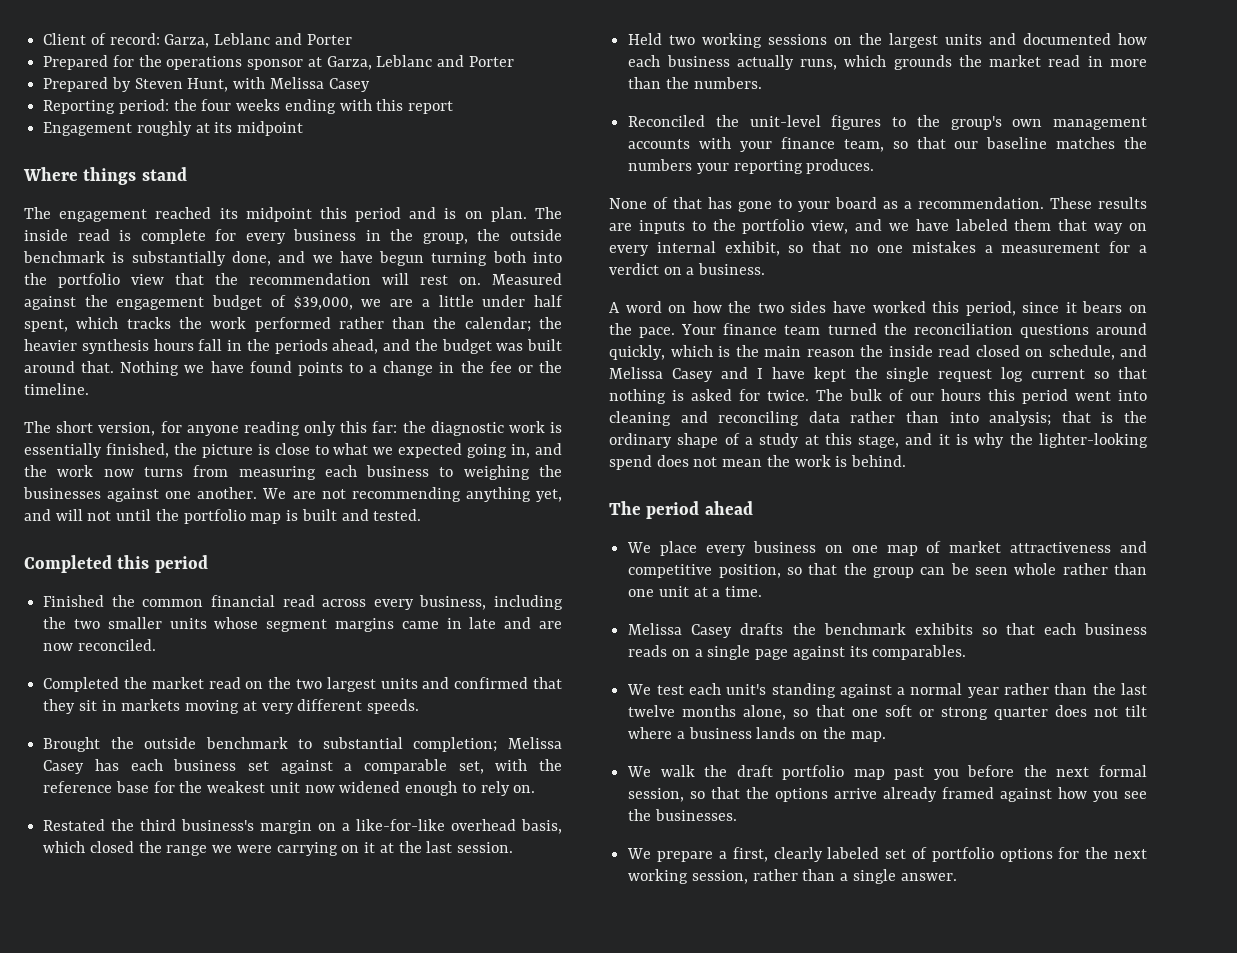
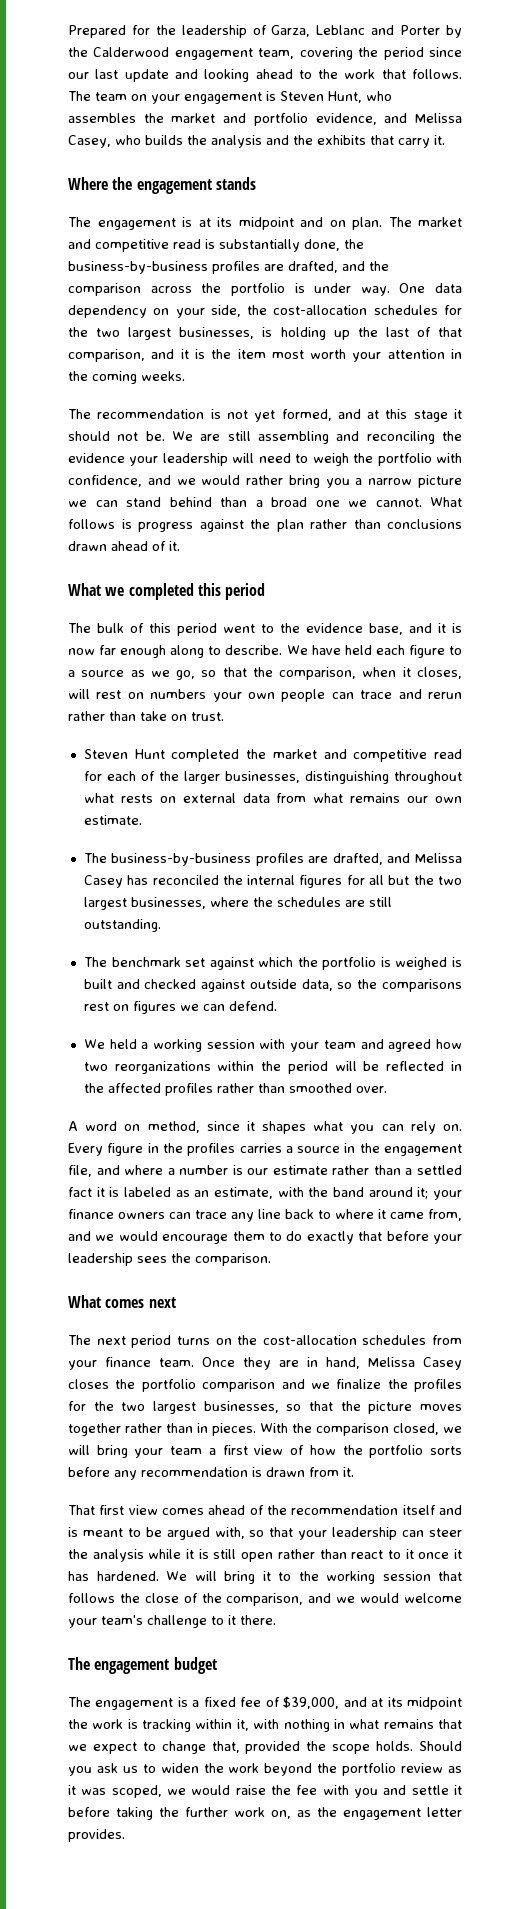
[43,33,352,48] [43,55,514,70] [43,77,370,92] [43,99,454,114] [43,121,304,136] [23,167,187,185] [24,207,562,222] [24,229,562,244] [23,251,563,266] [24,273,562,288] [24,295,564,310] [24,317,562,332] [24,339,562,354] [24,361,563,376] [24,383,89,395] [24,421,562,436] [24,443,562,458] [24,465,562,480] [23,487,562,502] [24,509,422,524] [24,555,208,573] [43,595,563,610] [43,617,562,632] [43,639,156,651] [43,677,562,692] [43,699,420,714] [43,737,562,752] [43,759,562,774] [43,781,536,796] [43,819,562,834] [43,841,513,856] [628,33,1147,48] [628,55,1147,70] [628,77,762,89] [628,115,1147,130] [628,137,1147,152] [628,159,875,174] [609,197,1147,212] [609,219,1147,234] [609,241,1147,256] [609,263,766,275] [609,301,1147,316] [609,323,1147,338] [609,345,1147,360] [609,367,1147,382] [609,389,1147,404] [609,411,1147,426] [609,433,1148,448] [609,455,907,470] [609,501,753,519] [627,541,1147,556] [628,563,1147,578] [628,586,763,597] [628,623,1147,638] [628,645,967,660] [627,683,1147,698] [628,705,1147,720] [628,727,886,742] [627,765,1147,780] [628,787,1147,802] [628,809,737,821] [627,847,1147,862] [628,869,957,884] Client of record: Garza, Leblanc and Porter // Prepared for the operations sponsor at Garza, Leblanc and Porter // Prepared by Steven Hunt, with Melissa Casey // Reporting period: the four weeks ending with this report // Engagement roughly at its midpoint // Where things stand // The engagement reached its midpoint this period and is on plan. The inside read is complete for every business in the group, the outside benchmark is substantially done, and we have begun turning both into the portfolio view that the recommendation will rest on. Measured against the engagement budget of $39,000, we are a little under half spent, which tracks the work performed rather than the calendar; the heavier synthesis hours fall in the periods ahead, and the budget was built around that. Nothing we have found points to a change in the fee or the timeline. // The short version, for anyone reading only this far: the diagnostic work is essentially finished, the picture is close to what we expected going in, and the work now turns from measuring each business to weighing the businesses against one another. We are not recommending anything yet, and will not until the portfolio map is built and tested. // Completed this period // Finished the common financial read across every business, including the two smaller units whose segment margins came in late and are now reconciled. // Completed the market read on the two largest units and confirmed that they sit in markets moving at very different speeds. // Brought the outside benchmark to substantial completion; Melissa Casey has each business set against a comparable set, with the reference base for the weakest unit now widened enough to rely on. // Restated the third business's margin on a like-for-like overhead basis, which closed the range we were carrying on it at the last session. // Held two working sessions on the largest units and documented how each business actually runs, which grounds the market read in more than the numbers. // Reconciled the unit-level figures to the group's own management accounts with your finance team, so that our baseline matches the numbers your reporting produces. // None of that has gone to your board as a recommendation. These results are inputs to the portfolio view, and we have labeled them that way on every internal exhibit, so that no one mistakes a measurement for a verdict on a business. // A word on how the two sides have worked this period, since it bears on the pace. Your finance team turned the reconciliation questions around quickly, which is the main reason the inside read closed on schedule, and Melissa Casey and I have kept the single request log current so that nothing is asked for twice. The bulk of our hours this period went into cleaning and reconciling data rather than into analysis; that is the ordinary shape of a study at this stage, and it is why the lighter-looking spend does not mean the work is behind. // The period ahead // We place every business on one map of market attractiveness and competitive position, so that the group can be seen whole rather than one unit at a time. // Melissa Casey drafts the benchmark exhibits so that each business reads on a single page against its comparables. // We test each unit's standing against a normal year rather than the last twelve months alone, so that one soft or strong quarter does not tilt where a business lands on the map. // We walk the draft portfolio map past you before the next formal session, so that the options arrive already framed against how you see the businesses. // We prepare a first, clearly labeled set of portfolio options for the next working session, rather than a single answer. -> [68,25,463,38] [68,47,462,60] [68,69,463,82] [68,91,392,104] [68,113,462,126] [68,135,445,148] [68,177,256,194] [68,217,462,230] [68,239,364,252] [68,261,389,274] [68,283,462,296] [68,305,462,318] [68,327,463,340] [68,349,463,362] [68,371,185,384] [68,409,463,422] [68,431,462,444] [68,453,463,466] [68,475,462,488] [68,497,462,507] [68,519,462,532] [68,541,180,551] [68,583,266,600] [68,623,462,636] [68,645,462,658] [68,667,462,680] [68,689,462,702] [68,711,224,721] [83,749,462,762] [83,771,462,784] [83,793,462,803] [83,815,142,825] [83,853,462,866] [83,875,463,888] [83,897,392,910] [83,919,161,932] [83,957,463,970] [83,979,463,992] [83,1001,277,1014] [83,1039,462,1052] [83,1061,463,1074] [83,1083,387,1096] [68,1121,463,1134] [68,1143,463,1156] [68,1165,462,1177] [68,1187,463,1200] [68,1209,462,1222] [68,1231,462,1244] [68,1253,271,1266] [68,1295,176,1308] [68,1335,462,1348] [68,1357,462,1370] [68,1379,462,1392] [68,1401,463,1414] [68,1423,462,1436] [68,1445,462,1458] [68,1467,354,1480] [68,1505,462,1515] [68,1527,463,1540] [68,1549,462,1562] [68,1571,462,1584] [68,1593,463,1606] [68,1615,276,1628] [68,1657,217,1674] [68,1696,462,1710] [68,1719,463,1732] [68,1741,463,1754] [68,1763,463,1776] [68,1785,462,1798] [68,1807,462,1820] [68,1829,125,1842] Prepared for the leadership of Garza, Leblanc and Porter by the Calderwood engagement team, covering the period since our last update and looking ahead to the work that follows. The team on your engagement is Steven Hunt, who assembles the market and portfolio evidence, and Melissa Casey, who builds the analysis and the exhibits that carry it. // Where the engagement stands // The engagement is at its midpoint and on plan. The market and competitive read is substantially done, the business-by-business profiles are drafted, and the comparison across the portfolio is under way. One data dependency on your side, the cost-allocation schedules for the two largest businesses, is holding up the last of that comparison, and it is the item most worth your attention in the coming weeks. // The recommendation is not yet formed, and at this stage it should not be. We are still assembling and reconciling the evidence your leadership will need to weigh the portfolio with confidence, and we would rather bring you a narrow picture we can stand behind than a broad one we cannot. What follows is progress against the plan rather than conclusions drawn ahead of it. // What we completed this period // The bulk of this period went to the evidence base, and it is now far enough along to describe. We have held each figure to a source as we go, so that the comparison, when it closes, will rest on numbers your own people can trace and rerun rather than take on trust. // Steven Hunt completed the market and competitive read for each of the larger businesses, distinguishing throughout what rests on external data from what remains our own estimate. // The business-by-business profiles are drafted, and Melissa Casey has reconciled the internal figures for all but the two largest businesses, where the schedules are still outstanding. // The benchmark set against which the portfolio is weighed is built and checked against outside data, so the comparisons rest on figures we can defend. // We held a working session with your team and agreed how two reorganizations within the period will be reflected in the affected profiles rather than smoothed over. // A word on method, since it shapes what you can rely on. Every figure in the profiles carries a source in the engagement file, and where a number is our estimate rather than a settled fact it is labeled as an estimate, with the band around it; your finance owners can trace any line back to where it came from, and we would encourage them to do exactly that before your leadership sees the comparison. // What comes next // The next period turns on the cost-allocation schedules from your finance team. Once they are in hand, Melissa Casey closes the portfolio comparison and we finalize the profiles for the two largest businesses, so that the picture moves together rather than in pieces. With the comparison closed, we will bring your team a first view of how the portfolio sorts before any recommendation is drawn from it. // That first view comes ahead of the recommendation itself and is meant to be argued with, so that your leadership can steer the analysis while it is still open rather than react to it once it has hardened. We will bring it to the working session that follows the close of the comparison, and we would welcome your team's challenge to it there. // The engagement budget // The engagement is a fixed fee of $39,000, and at its midpoint the work is tracking within it, with nothing in what remains that we expect to change that, provided the scope holds. Should you ask us to widen the work beyond the portfolio review as it was scoped, we would raise the fee with you and settle it before taking the further work on, as the engagement letter provides.

